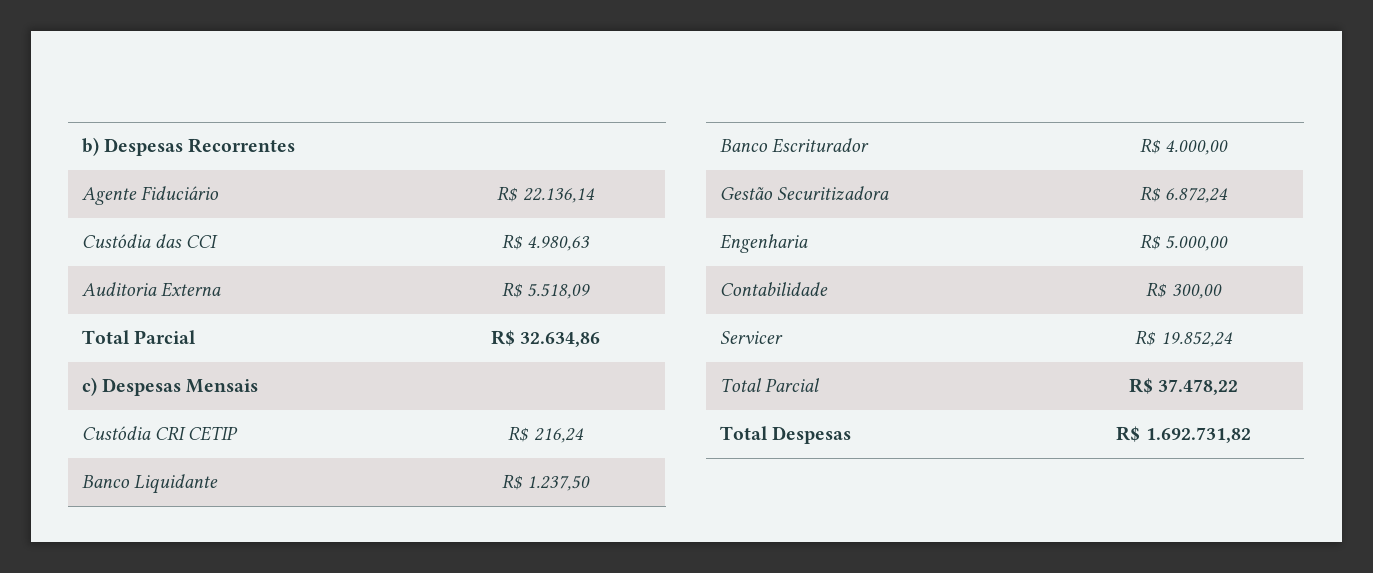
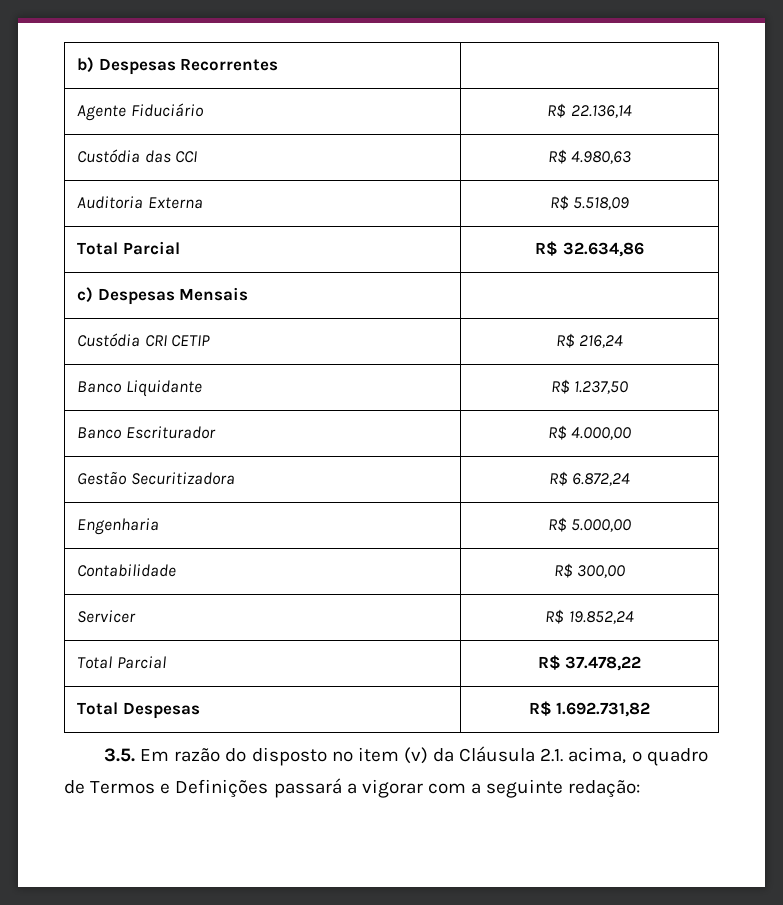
(1251, 435) none -> [104,746,708,766] [64,778,641,798] // 3.5. Em razão do disposto no item (v) da Cláusula 2.1. acima, o quadro de Termos e Definições passará a vigorar com a seguinte redação:

